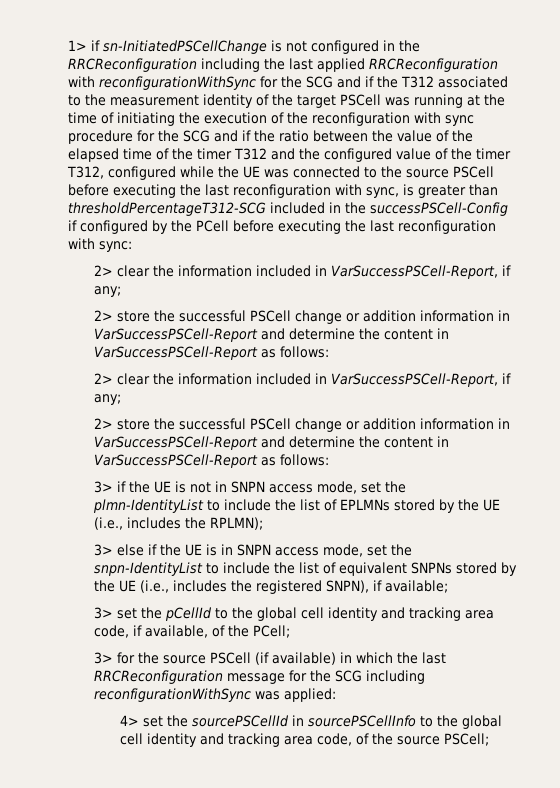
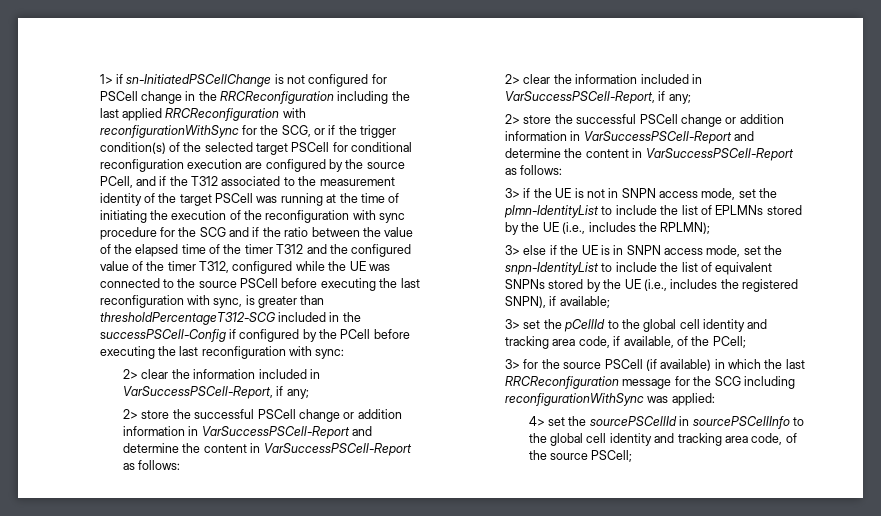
(380, 47) none -> [371,74,387,84] [99,91,182,104] for PSCell change
[306,76,334,88] SCG -> [281,125,397,138] [99,142,413,155] [99,159,405,172] [99,176,133,188] SCG, or if the trigger condition(s) of the selected target PSCell for conditional reconfiguration execution are configured by the source PCell,

